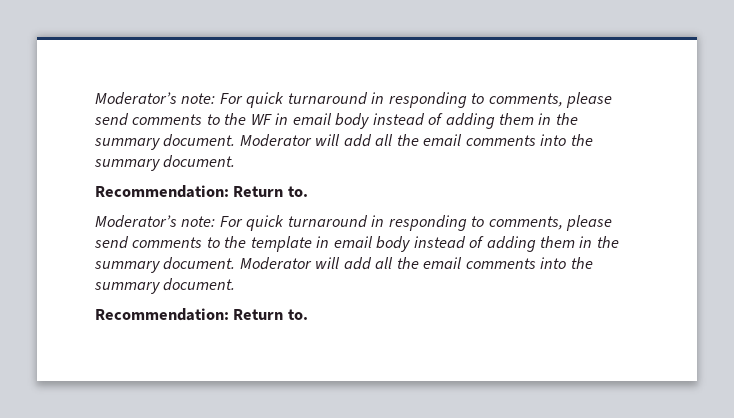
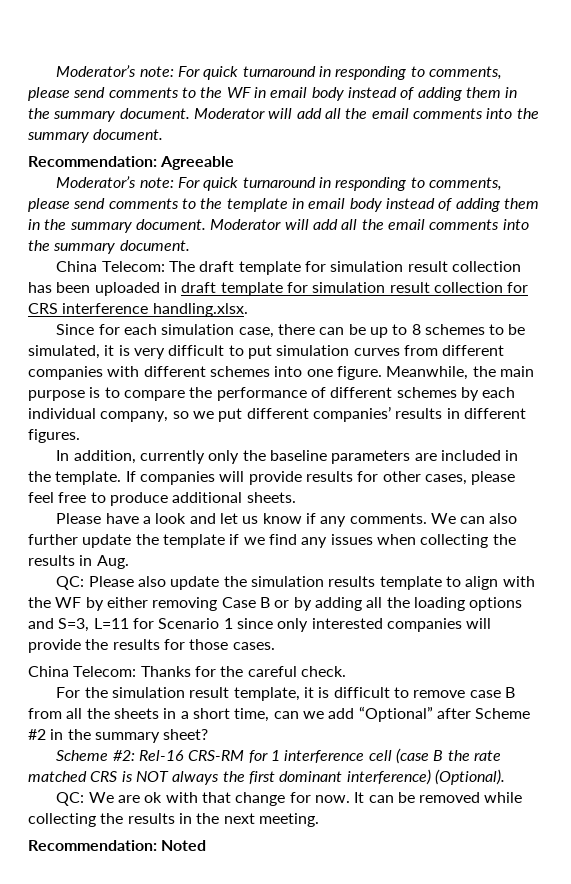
[233,186,308,197] Return to. -> [160,156,235,170] Agreeable
[95,308,308,321] // Recommendation: Return to. -> [56,261,521,275] [28,282,529,296] [28,303,248,317] [56,324,526,338] [28,345,505,359] [28,366,534,380] [28,387,516,401] [28,406,526,422] [28,429,80,443] [56,450,519,464] [28,471,516,485] [28,492,296,506] [56,513,518,527] [28,534,516,548] [28,555,129,569] [56,576,535,590] [28,597,523,611] [28,618,492,632] [28,639,275,653] [28,666,346,677] [56,687,515,701] [28,706,531,722] [28,729,209,743] [56,748,501,764] [28,769,505,785] [56,792,523,806] [28,813,319,827] [28,840,207,851] // China Telecom: The draft template for simulation result collection has been uploaded in draft template for simulation result collection for CRS interference handling.xlsx. // Since for each simulation case, there can be up to 8 schemes to be simulated, it is very difficult to put simulation curves from different companies with different schemes into one figure. Meanwhile, the main purpose is to compare the performance of different schemes by each individual company, so we put different companies’ results in different figures. // In addition, currently only the baseline parameters are included in the template. If companies will provide results for other cases, please feel free to produce additional sheets. // Please have a look and let us know if any comments. We can also further update the template if we find any issues when collecting the results in Aug. // QC: Please also update the simulation results template to align with the WF by either removing Case B or by adding all the loading options and S=3, L=11 for Scenario 1 since only interested companies will provide the results for those cases. // China Telecom: Thanks for the careful check. // For the simulation result template, it is difficult to remove case B from all the sheets in a short time, can we add “Optional” after Scheme #2 in the summary sheet? // Scheme #2: Rel-16 CRS-RM for 1 interference cell (case B the rate matched CRS is NOT always the first dominant interference) (Optional). // QC: We are ok with that change for now. It can be removed while collecting the results in the next meeting. // Recommendation: Noted

